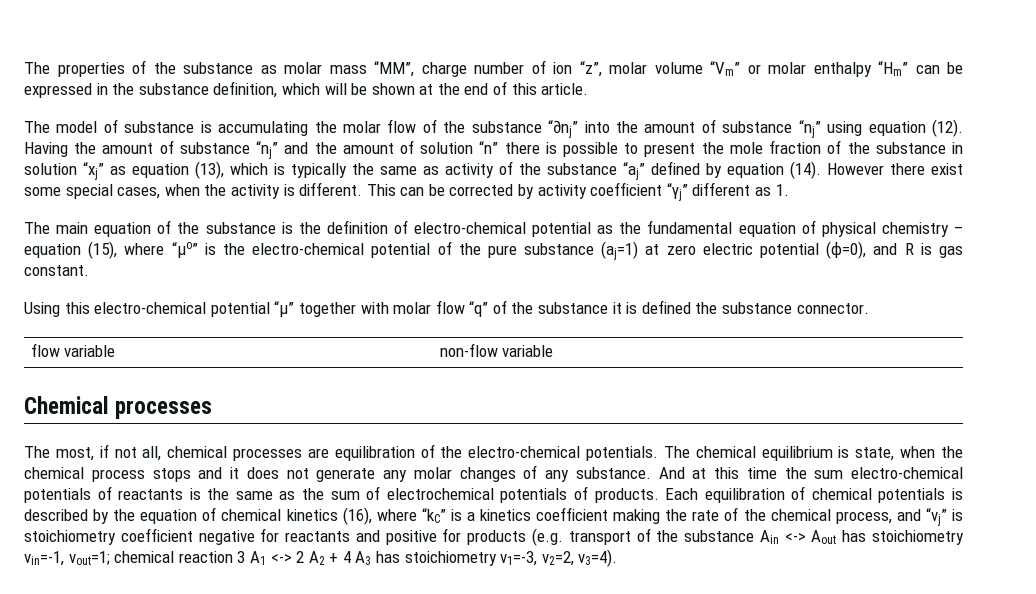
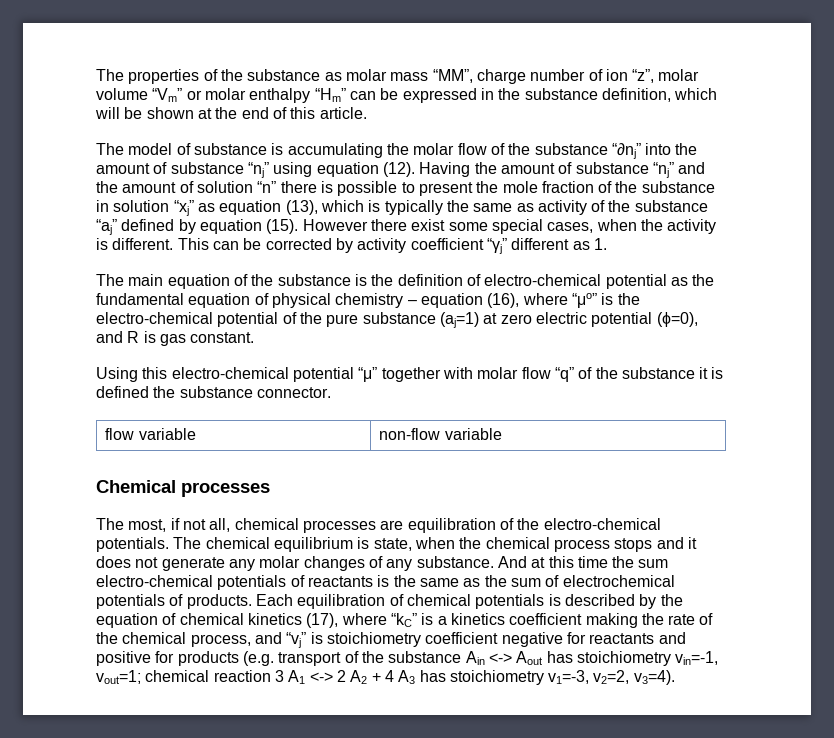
[790,161,821,179] (14). -> [266,219,299,234] (15).
[88,241,118,259] (15), -> [487,293,520,308] (16),
[342,507,372,525] (16), -> [306,613,339,628] (17),

